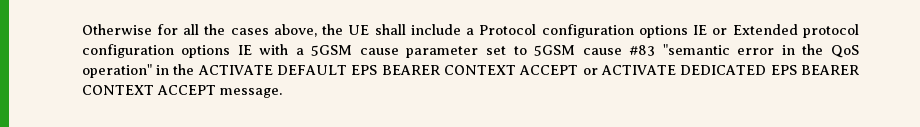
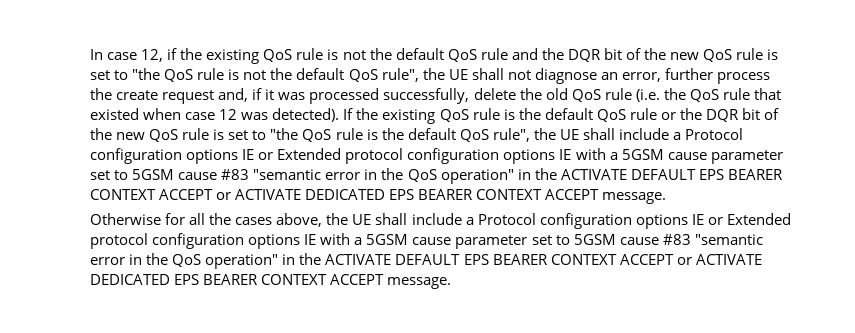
(81, 29) none -> [90,48,779,64] [90,68,771,84] [90,88,781,104] [90,108,780,124] [90,128,744,142] [90,148,783,164] [90,168,783,184] [90,189,667,204] In case 12, if the existing QoS rule is not the default QoS rule and the DQR bit of the new QoS rule is set to "the QoS rule is not the default QoS rule", the UE shall not diagnose an error, further process the create request and, if it was processed successfully, delete the old QoS rule (i.e. the QoS rule that existed when case 12 was detected). If the existing QoS rule is the default QoS rule or the DQR bit of the new QoS rule is set to "the QoS rule is the default QoS rule", the UE shall include a Protocol configuration options IE or Extended protocol configuration options IE with a 5GSM cause parameter set to 5GSM cause #83 "semantic error in the QoS operation" in the ACTIVATE DEFAULT EPS BEARER CONTEXT ACCEPT or ACTIVATE DEDICATED EPS BEARER CONTEXT ACCEPT message. //

